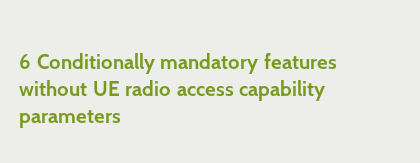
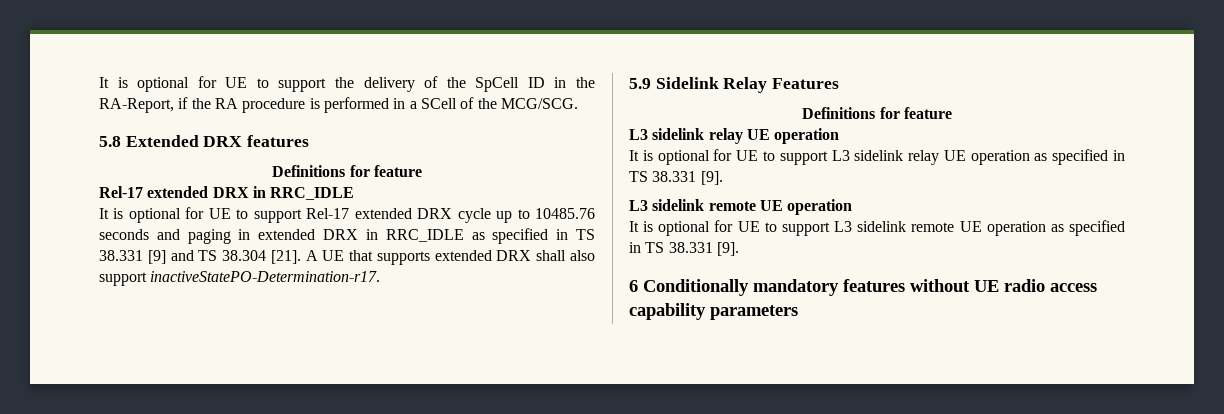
(19, 61) none -> [99,76,595,92] [99,97,578,113] [99,135,310,147] [272,165,422,177] [99,186,355,200] [99,207,595,223] [99,228,595,244] [99,250,595,265] [99,271,381,286] [629,77,840,93] [802,107,952,119] [629,128,840,144] [629,149,1125,165] [629,171,723,185] [629,199,853,215] [629,220,1125,236] [629,242,739,256] It is optional for UE to support the delivery of the SpCell ID in the RA-Report, if the RA procedure is performed in a SCell of the MCG/SCG. // 5.8 Extended DRX features // Definitions for feature // Rel-17 extended DRX in RRC_IDLE // It is optional for UE to support Rel-17 extended DRX cycle up to 10485.76 seconds and paging in extended DRX in RRC_IDLE as specified in TS 38.331 [9] and TS 38.304 [21]. A UE that supports extended DRX shall also support inactiveStatePO-Determination-r17. // 5.9 Sidelink Relay Features // Definitions for feature // L3 sidelink relay UE operation // It is optional for UE to support L3 sidelink relay UE operation as specified in TS 38.331 [9]. // L3 sidelink remote UE operation // It is optional for UE to support L3 sidelink remote UE operation as specified in TS 38.331 [9]. //

